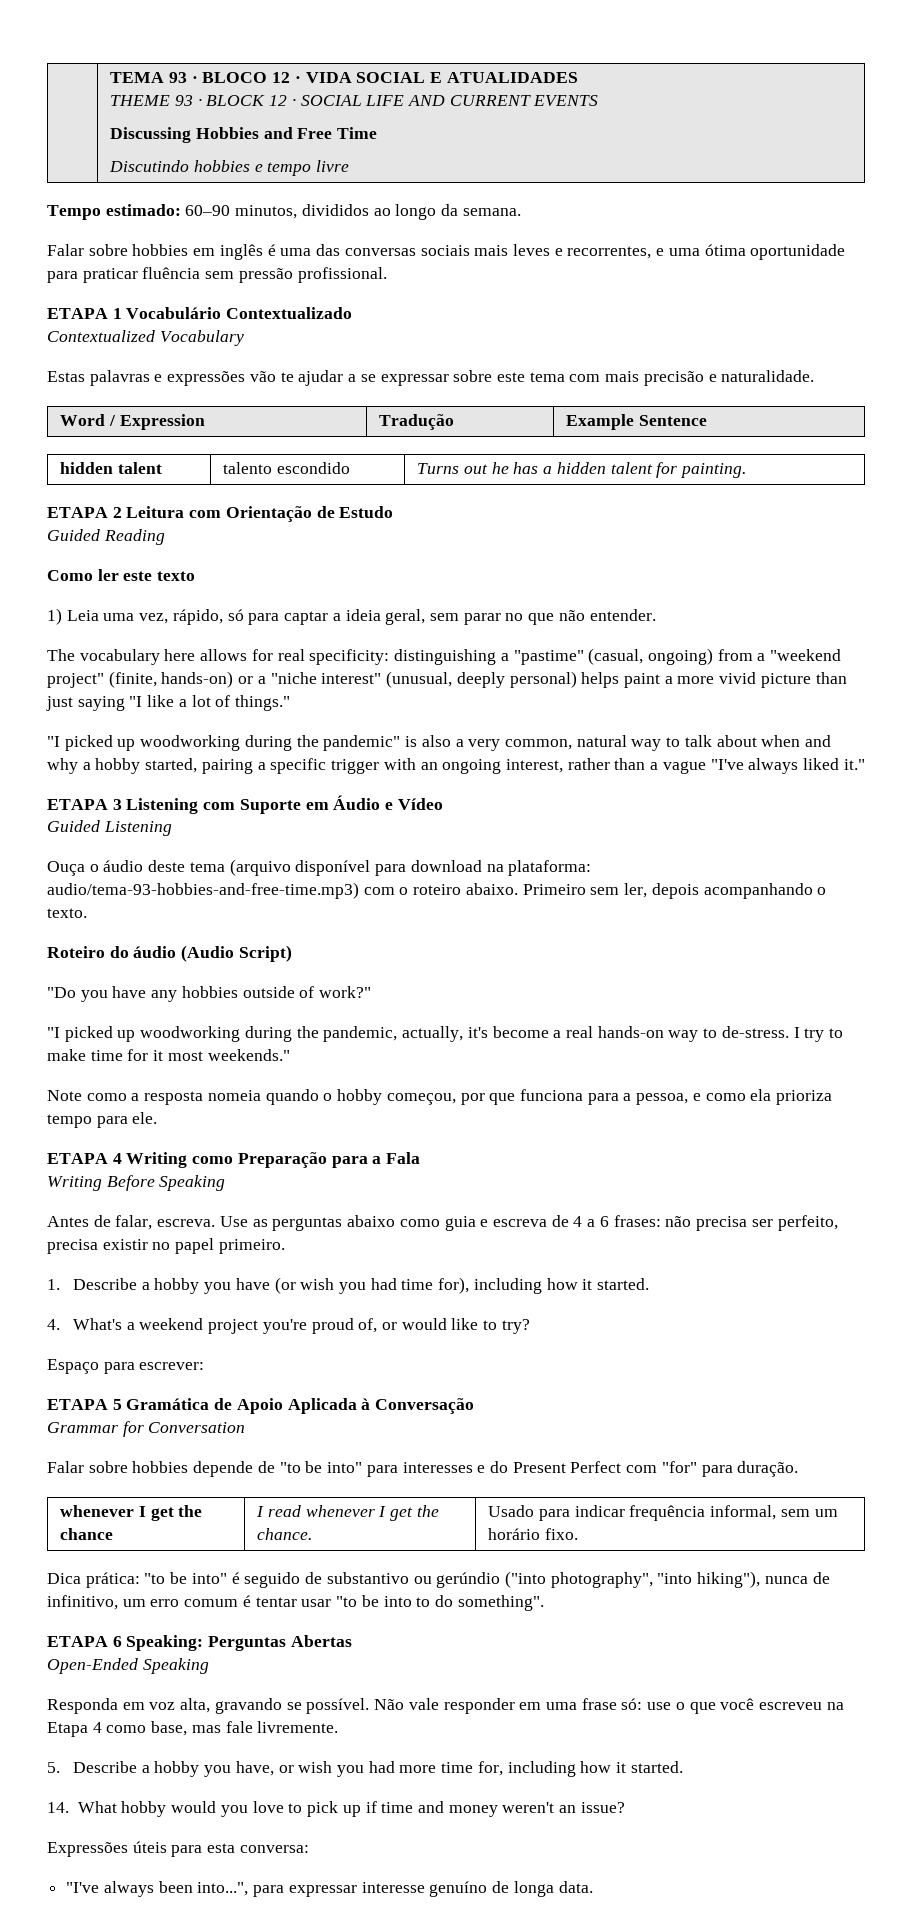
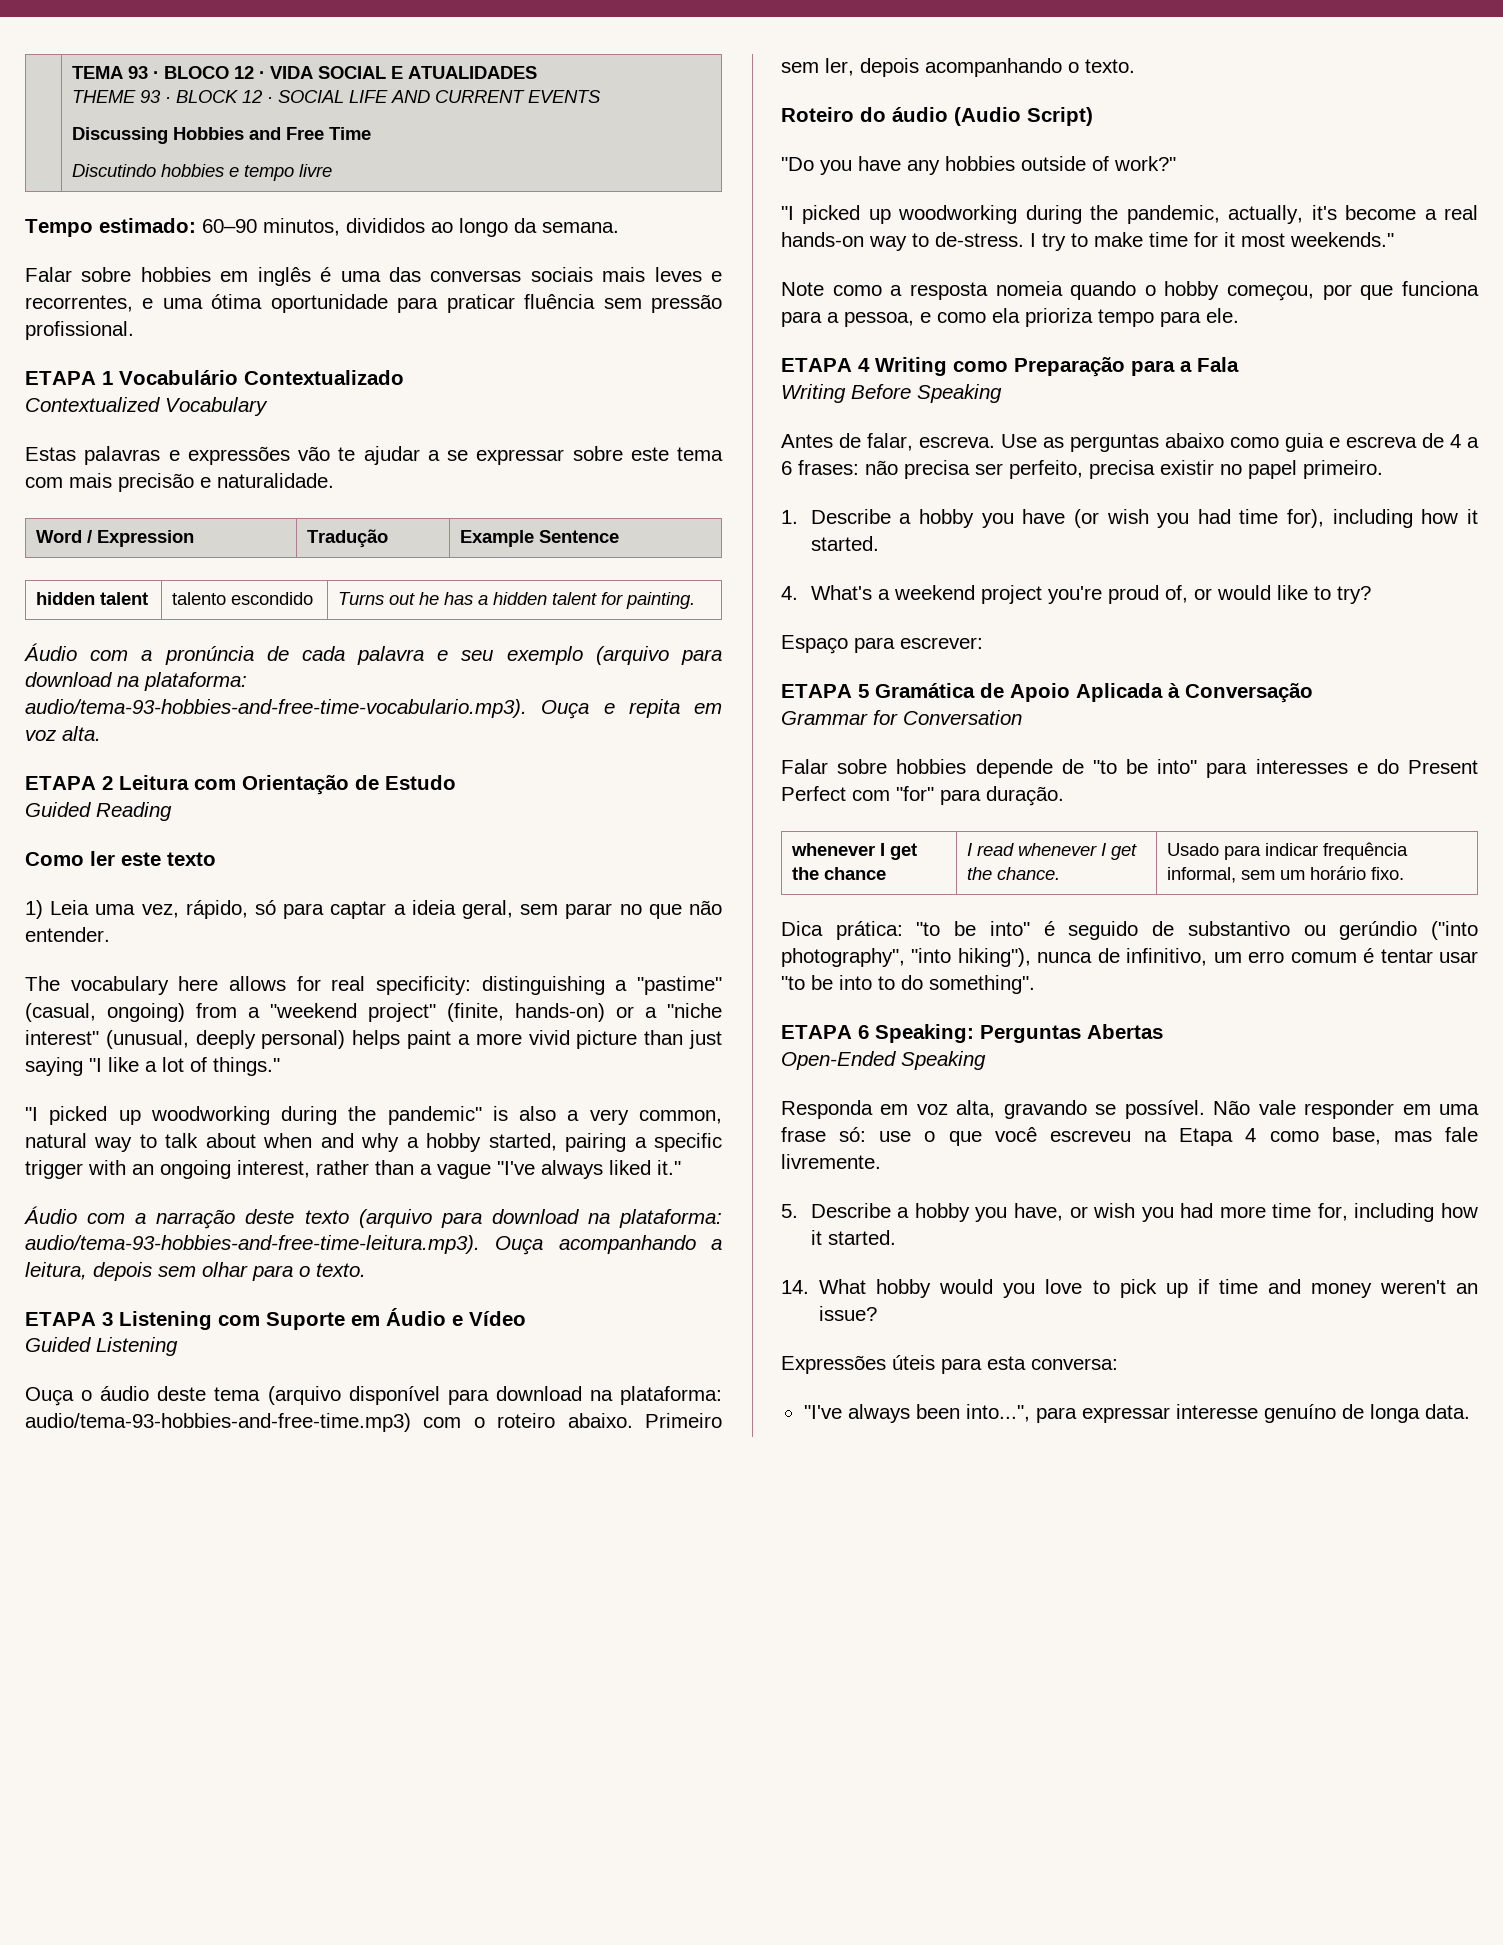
(747, 470) none -> [24,643,722,665] [25,672,247,691] [25,699,722,719] [25,726,101,741] // Áudio com a pronúncia de cada palavra e seu exemplo (arquivo para download na plataforma: audio/tema-93-hobbies-and-free-time-vocabulario.mp3). Ouça e repita em voz alta.
(865, 764) none -> [24,1206,723,1229] [25,1235,722,1255] [25,1262,366,1281] // Áudio com a narração deste texto (arquivo para download na plataforma: audio/tema-93-hobbies-and-free-time-leitura.mp3). Ouça acompanhando a leitura, depois sem olhar para o texto.

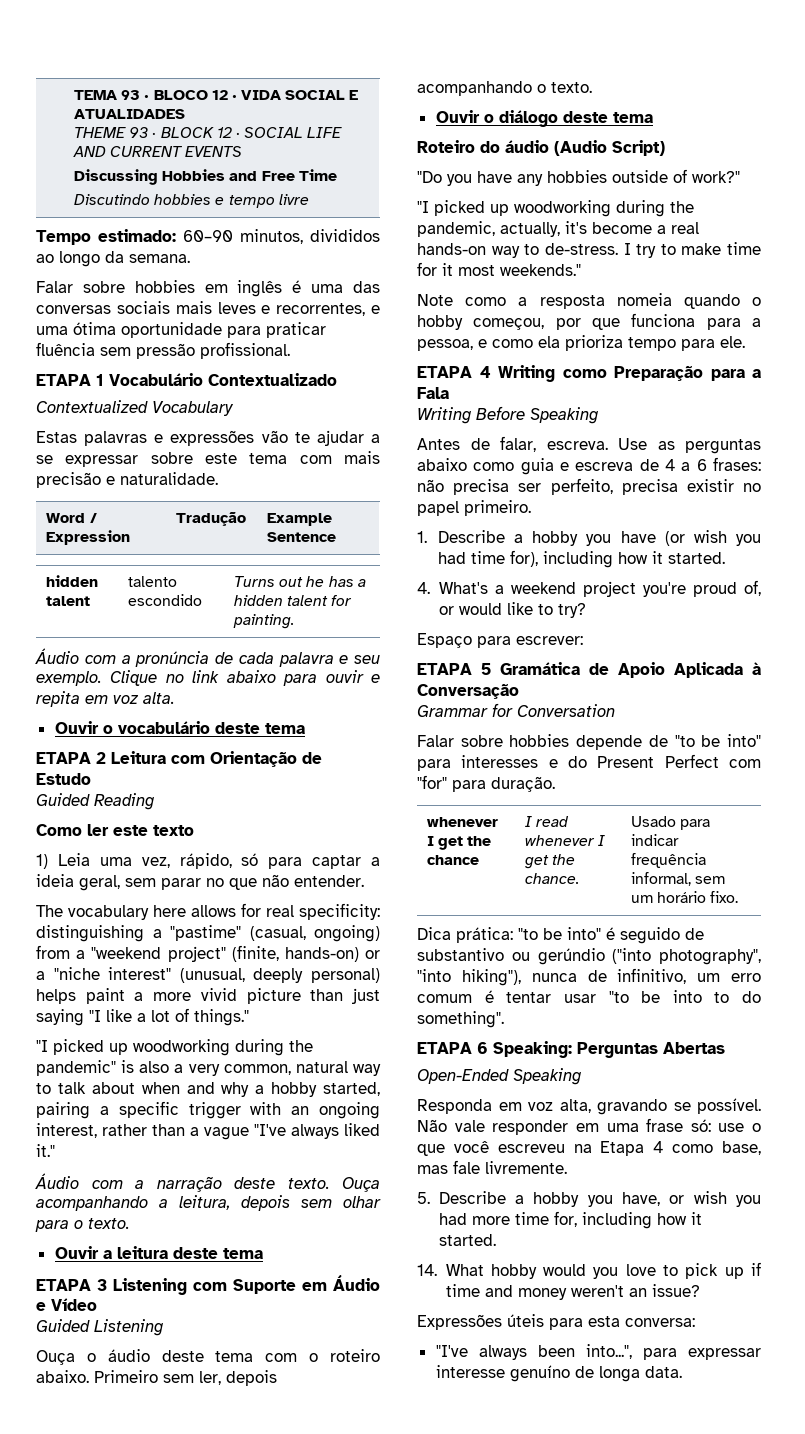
[506,646,722,665] [25,672,247,691] [25,699,590,719] exemplo (arquivo para download na plataforma: audio/tema-93-hobbies-and-free-time-vocabulario.mp3). Ouça -> [36,670,364,686] exemplo. Clique no link abaixo para ouvir
(101, 733) none -> [54,721,305,734] // Ouvir o vocabulário deste tema
[304,1209,723,1228] [25,1235,480,1254] texto (arquivo para download na plataforma: audio/tema-93-hobbies-and-free-time-leitura.mp3). -> [287,1178,330,1189] texto.
(366, 1270) none -> [54,1246,263,1259] // Ouvir a leitura deste tema
[267,1386,723,1405] [25,1413,411,1432] (arquivo disponível para download na plataforma: audio/tema-93-hobbies-and-free-time.mp3) -> (254, 1356) none
(1135, 66) none -> [435,110,653,127] // Ouvir o diálogo deste tema

